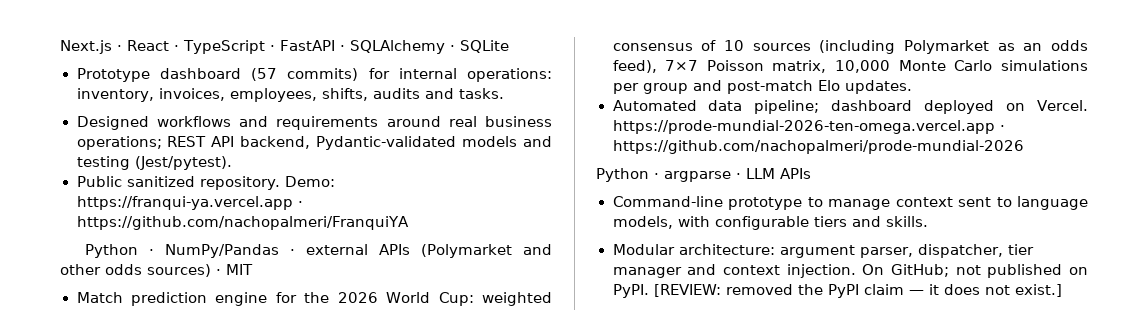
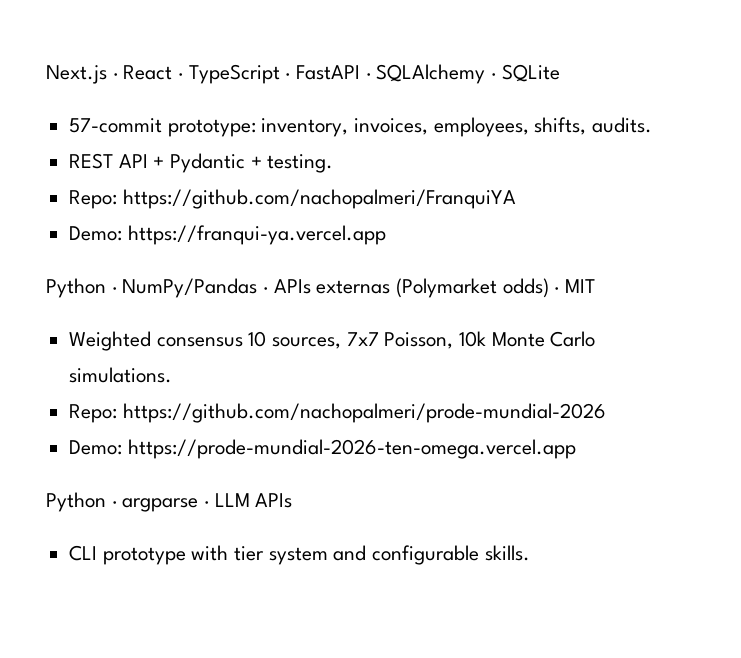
[76,68,552,82] [76,88,504,102] [76,116,552,130] [76,136,552,150] [76,156,232,170] [76,176,281,190] Prototype dashboard (57 commits) for internal operations: inventory, invoices, employees, shifts, audits and tasks. // Designed workflows and requirements around real business operations; REST API backend, Pydantic-validated models and testing (Jest/pytest). // Public sanitized repository. -> [69,117,653,137] [69,153,334,173] [69,189,516,209] 57-commit prototype: inventory, invoices, employees, shifts, audits. // REST API + Pydantic + testing. // Repo: https://github.com/nachopalmeri/FranquiYA //
[297,201,303,207] [76,216,410,230] · https://github.com/nachopalmeri/FranquiYA -> (386, 235) none
[306,244,552,258] [60,264,253,277] [76,292,552,306] [612,40,1088,54] [612,60,1088,73] [612,80,912,94] [612,100,1089,114] external APIs (Polymarket and other odds sources) · MIT // Match prediction engine for the 2026 World Cup: weighted consensus of 10 sources (including Polymarket as an odds feed), 7×7 Poisson matrix, 10,000 Monte Carlo simulations per group and post-match Elo updates. // Automated data pipeline; dashboard deployed on Vercel. -> [273,278,596,298] [69,331,596,351] [69,367,173,383] [69,403,606,423] [69,440,123,455] APIs externas (Polymarket odds) · MIT // Weighted consensus 10 sources, 7x7 Poisson, 10k Monte Carlo simulations. // Repo: https://github.com/nachopalmeri/prode-mundial-2026 // Demo:
[999,125,1005,131] [612,140,1024,154] · https://github.com/nachopalmeri/prode-mundial-2026 -> (576, 449) none
[612,196,1088,210] [612,216,928,230] [612,244,1034,258] [612,264,1088,278] [612,284,1063,298] Command-line prototype to manage context sent to language models, with configurable tiers and skills. // Modular architecture: argument parser, dispatcher, tier manager and context injection. On GitHub; not published on PyPI. [REVIEW: removed the PyPI claim — it does not exist.] -> [69,545,530,565] CLI prototype with tier system and configurable skills.

